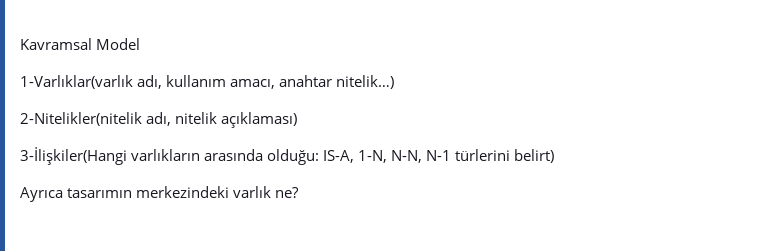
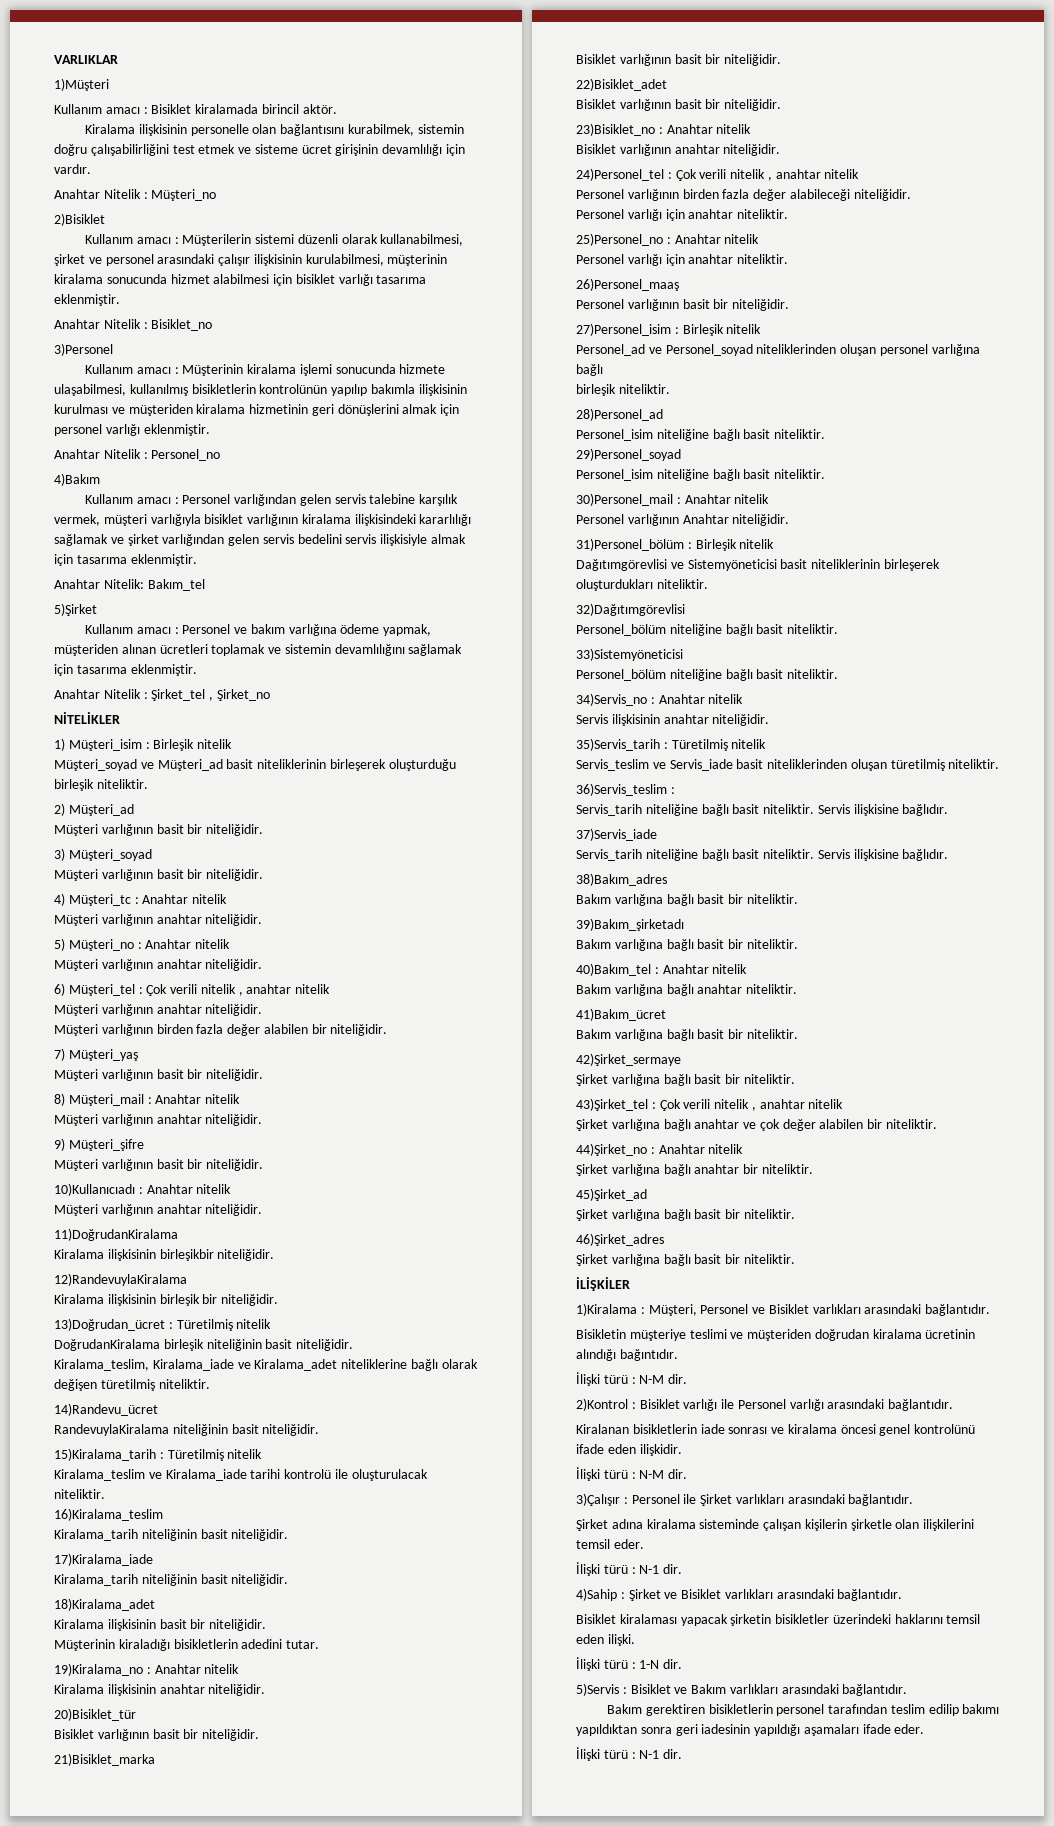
[20,38,141,50] [20,75,395,89] [20,112,298,128] [20,147,555,165] [20,186,300,202] Kavramsal Model // 1-Varlıklar(varlık adı, kullanım amacı, anahtar nitelik…) // 2-Nitelikler(nitelik adı, nitelik açıklaması) // 3-İlişkiler(Hangi varlıkların arasında olduğu: IS-A, 1-N, N-N, N-1 türlerini belirt) // Ayrıca tasarımın merkezindeki varlık ne? -> [54,55,118,64] [54,78,109,91] [54,104,337,114] [85,124,464,136] [54,144,466,156] [54,164,91,174] [54,189,217,201] [54,213,105,226] [85,234,464,246] [54,254,448,266] [54,274,427,286] [54,294,120,306] [54,319,213,331] [54,343,113,356] [85,364,446,376] [54,384,467,396] [54,404,460,416] [54,424,210,436] [54,449,221,461] [54,473,100,486] [85,494,459,506] [54,514,472,526] [54,534,467,546] [54,554,197,566] [54,579,205,591] [54,603,97,616] [85,624,432,636] [54,644,463,656] [54,664,197,676] [54,689,270,701] [54,712,120,724] [54,738,233,751] [54,759,456,771] [54,779,148,791] [54,803,134,816] [54,824,264,836] [54,848,152,861] [54,869,264,881] [54,893,228,906] [54,914,263,926] [54,938,231,951] [54,959,263,971] [54,983,331,996] [54,1004,263,1016] [54,1024,388,1036] [54,1048,138,1061] [54,1069,264,1081] [54,1093,241,1106] [54,1114,263,1126] [54,1138,144,1151] [54,1159,264,1171] [54,1183,232,1196] [54,1204,263,1216] [54,1228,178,1241] [54,1249,275,1261] [54,1273,187,1286] [54,1294,279,1306] [54,1318,272,1331] [54,1339,354,1351] [54,1359,478,1371] [54,1379,210,1391] [54,1403,158,1416] [54,1424,320,1436] [54,1448,263,1461] [54,1469,428,1481] [54,1489,105,1499] [54,1508,163,1521] [54,1529,289,1541] [54,1553,153,1566] [54,1574,289,1586] [54,1598,155,1611] [54,1619,267,1631] [54,1639,320,1651] [54,1663,240,1676] [54,1684,266,1696] [54,1708,136,1721] [54,1729,260,1741] [54,1753,155,1766] [576,54,782,66] [576,78,667,91] [576,99,782,111] [576,123,752,136] [576,144,781,156] [576,168,860,181] [576,189,911,201] [576,209,789,221] [576,233,760,246] [576,254,789,266] [576,278,679,291] [576,299,790,311] [576,323,762,336] [576,344,980,356] [576,364,603,376] [576,384,670,396] [576,408,663,421] [576,429,826,441] [576,448,681,461] [576,469,826,481] [576,493,770,506] [576,514,790,526] [576,538,775,551] [576,559,940,571] [576,579,708,591] [576,603,685,616] [576,624,839,636] [576,648,683,661] [576,669,839,681] [576,693,744,706] [576,714,770,726] [576,738,767,751] [576,759,1000,771] [576,783,675,796] [576,804,949,816] [576,828,657,841] [576,849,949,861] [576,873,667,886] [576,894,798,906] [576,918,684,931] [576,939,798,951] [576,963,748,976] [576,984,798,996] [576,1008,666,1021] [576,1029,798,1041] [576,1053,681,1066] [576,1074,795,1086] [576,1098,844,1111] [576,1119,938,1131] [576,1143,744,1156] [576,1164,813,1176] [576,1188,647,1201] [576,1209,795,1221] [576,1233,664,1246] [576,1254,795,1266] [576,1277,630,1291] [576,1303,991,1316] [576,1329,976,1341] [576,1349,678,1361] [576,1372,688,1386] [576,1398,954,1411] [576,1424,976,1436] [576,1444,682,1456] [576,1467,688,1481] [576,1493,914,1506] [576,1519,975,1531] [576,1539,644,1549] [576,1562,683,1576] [576,1588,903,1601] [576,1614,981,1626] [576,1634,635,1646] [576,1657,683,1671] [576,1683,908,1696] [607,1704,1000,1716] [576,1724,925,1736] [576,1747,683,1761] VARLIKLAR // 1)Müşteri // Kullanım amacı : Bisiklet kiralamada birincil aktör. // Kiralama ilişkisinin personelle olan bağlantısını kurabilmek, sistemin doğru çalışabilirliğini test etmek ve sisteme ücret girişinin devamlılığı için vardır. // Anahtar Nitelik : Müşteri_no // 2)Bisiklet // Kullanım amacı : Müşterilerin sistemi düzenli olarak kullanabilmesi, şirket ve personel arasındaki çalışır ilişkisinin kurulabilmesi, müşterinin kiralama sonucunda hizmet alabilmesi için bisiklet varlığı tasarıma eklenmiştir. // Anahtar Nitelik : Bisiklet_no // 3)Personel // Kullanım amacı : Müşterinin kiralama işlemi sonucunda hizmete ulaşabilmesi, kullanılmış bisikletlerin kontrolünün yapılıp bakımla ilişkisinin kurulması ve müşteriden kiralama hizmetinin geri dönüşlerini almak için personel varlığı eklenmiştir. // Anahtar Nitelik : Personel_no // 4)Bakım // Kullanım amacı : Personel varlığından gelen servis talebine karşılık vermek, müşteri varlığıyla bisiklet varlığının kiralama ilişkisindeki kararlılığı sağlamak ve şirket varlığından gelen servis bedelini servis ilişkisiyle almak için tasarıma eklenmiştir. // Anahtar Nitelik: Bakım_tel // 5)Şirket // Kullanım amacı : Personel ve bakım varlığına ödeme yapmak, müşteriden alınan ücretleri toplamak ve sistemin devamlılığını sağlamak için tasarıma eklenmiştir. // Anahtar Nitelik : Şirket_tel , Şirket_no // NİTELİKLER // 1) Müşteri_isim : Birleşik nitelik // Müşteri_soyad ve Müşteri_ad basit niteliklerinin birleşerek oluşturduğu birleşik niteliktir. // 2) Müşteri_ad // Müşteri varlığının basit bir niteliğidir. // 3) Müşteri_soyad // Müşteri varlığının basit bir niteliğidir. // 4) Müşteri_tc : Anahtar nitelik // Müşteri varlığının anahtar niteliğidir. // 5) Müşteri_no : Anahtar nitelik // Müşteri varlığının anahtar niteliğidir. // 6) Müşteri_tel : Çok verili nitelik , anahtar nitelik // Müşteri varlığının anahtar niteliğidir. // Müşteri varlığının birden fazla değer alabilen bir niteliğidir. // 7) Müşteri_yaş // Müşteri varlığının basit bir niteliğidir. // 8) Müşteri_mail : Anahtar nitelik // Müşteri varlığının anahtar niteliğidir. // 9) Müşteri_şifre // Müşteri varlığının basit bir niteliğidir. // 10)Kullanıcıadı : Anahtar nitelik // Müşteri varlığının anahtar niteliğidir. // 11)DoğrudanKiralama // Kiralama ilişkisinin birleşikbir niteliğidir. // 12)RandevuylaKiralama // Kiralama ilişkisinin birleşik bir niteliğidir. // 13)Doğrudan_ücret : Türetilmiş nitelik // DoğrudanKiralama birleşik niteliğinin basit niteliğidir. // Kiralama_teslim, Kiralama_iade ve Kiralama_adet niteliklerine bağlı olarak değişen türetilmiş niteliktir. // 14)Randevu_ücret // RandevuylaKiralama niteliğinin basit niteliğidir. // 15)Kiralama_tarih : Türetilmiş nitelik // Kiralama_teslim ve Kiralama_iade tarihi kontrolü ile oluşturulacak niteliktir. // 16)Kiralama_teslim // Kiralama_tarih niteliğinin basit niteliğidir. // 17)Kiralama_iade // Kiralama_tarih niteliğinin basit niteliğidir. // 18)Kiralama_adet // Kiralama ilişkisinin basit bir niteliğidir. // Müşterinin kiraladığı bisikletlerin adedini tutar. // 19)Kiralama_no : Anahtar nitelik // Kiralama ilişkisinin anahtar niteliğidir. // 20)Bisiklet_tür // Bisiklet varlığının basit bir niteliğidir. // 21)Bisiklet_marka // Bisiklet varlığının basit bir niteliğidir. // 22)Bisiklet_adet // Bisiklet varlığının basit bir niteliğidir. // 23)Bisiklet_no : Anahtar nitelik // Bisiklet varlığının anahtar niteliğidir. // 24)Personel_tel : Çok verili nitelik , anahtar nitelik // Personel varlığının birden fazla değer alabileceği niteliğidir. // Personel varlığı için anahtar niteliktir. // 25)Personel_no : Anahtar nitelik // Personel varlığı için anahtar niteliktir. // 26)Personel_maaş // Personel varlığının basit bir niteliğidir. // 27)Personel_isim : Birleşik nitelik // Personel_ad ve Personel_soyad niteliklerinden oluşan personel varlığına bağlı // birleşik niteliktir. // 28)Personel_ad // Personel_isim niteliğine bağlı basit niteliktir. // 29)Personel_soyad // Personel_isim niteliğine bağlı basit niteliktir. // 30)Personel_mail : Anahtar nitelik // Personel varlığının Anahtar niteliğidir. // 31)Personel_bölüm : Birleşik nitelik // Dağıtımgörevlisi ve Sistemyöneticisi basit niteliklerinin birleşerek oluşturdukları niteliktir. // 32)Dağıtımgörevlisi // Personel_bölüm niteliğine bağlı basit niteliktir. // 33)Sistemyöneticisi // Personel_bölüm niteliğine bağlı basit niteliktir. // 34)Servis_no : Anahtar nitelik // Servis ilişkisinin anahtar niteliğidir. // 35)Servis_tarih : Türetilmiş nitelik // Servis_teslim ve Servis_iade basit niteliklerinden oluşan türetilmiş niteliktir. // 36)Servis_teslim : // Servis_tarih niteliğine bağlı basit niteliktir. Servis ilişkisine bağlıdır. // 37)Servis_iade // Servis_tarih niteliğine bağlı basit niteliktir. Servis ilişkisine bağlıdır. // 38)Bakım_adres // Bakım varlığına bağlı basit bir niteliktir. // 39)Bakım_şirketadı // Bakım varlığına bağlı basit bir niteliktir. // 40)Bakım_tel : Anahtar nitelik // Bakım varlığına bağlı anahtar niteliktir. // 41)Bakım_ücret // Bakım varlığına bağlı basit bir niteliktir. // 42)Şirket_sermaye // Şirket varlığına bağlı basit bir niteliktir. // 43)Şirket_tel : Çok verili nitelik , anahtar nitelik // Şirket varlığına bağlı anahtar ve çok değer alabilen bir niteliktir. // 44)Şirket_no : Anahtar nitelik // Şirket varlığına bağlı anahtar bir niteliktir. // 45)Şirket_ad // Şirket varlığına bağlı basit bir niteliktir. // 46)Şirket_adres // Şirket varlığına bağlı basit bir niteliktir. // İLİŞKİLER // 1)Kiralama : Müşteri, Personel ve Bisiklet varlıkları arasındaki bağlantıdır. // Bisikletin müşteriye teslimi ve müşteriden doğrudan kiralama ücretinin alındığı bağıntıdır. // İlişki türü : N-M dir. // 2)Kontrol : Bisiklet varlığı ile Personel varlığı arasındaki bağlantıdır. // Kiralanan bisikletlerin iade sonrası ve kiralama öncesi genel kontrolünü ifade eden ilişkidir. // İlişki türü : N-M dir. // 3)Çalışır : Personel ile Şirket varlıkları arasındaki bağlantıdır. // Şirket adına kiralama sisteminde çalışan kişilerin şirketle olan ilişkilerini temsil eder. // İlişki türü : N-1 dir. // 4)Sahip : Şirket ve Bisiklet varlıkları arasındaki bağlantıdır. // Bisiklet kiralaması yapacak şirketin bisikletler üzerindeki haklarını temsil eden ilişki. // İlişki türü : 1-N dir. // 5)Servis : Bisiklet ve Bakım varlıkları arasındaki bağlantıdır. // Bakım gerektiren bisikletlerin personel tarafından teslim edilip bakımı yapıldıktan sonra geri iadesinin yapıldığı aşamaları ifade eder. // İlişki türü : N-1 dir.

